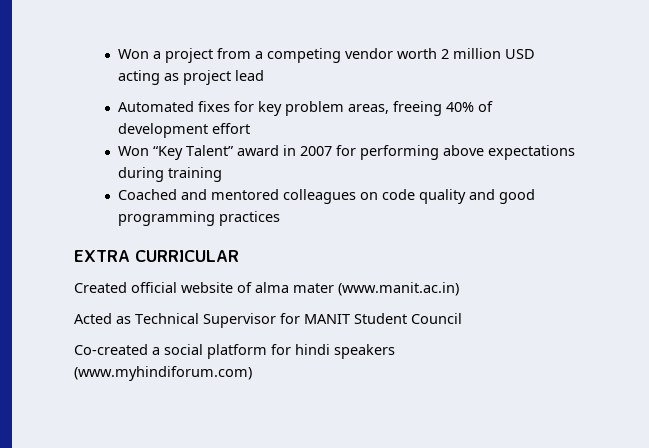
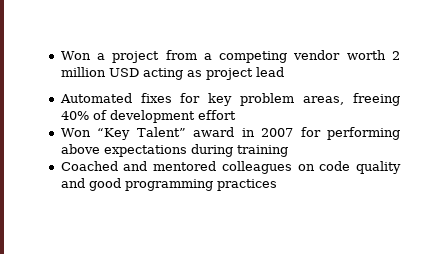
[74,250,239,262] [74,282,459,296] [74,313,462,328] [74,344,395,359] [74,366,252,381] // EXTRA CURRICULAR // Created official website of alma mater (www.manit.ac.in) // Acted as Technical Supervisor for MANIT Student Council // Co-created a social platform for hindi speakers (www.myhindiforum.com) -> (277, 185) none

